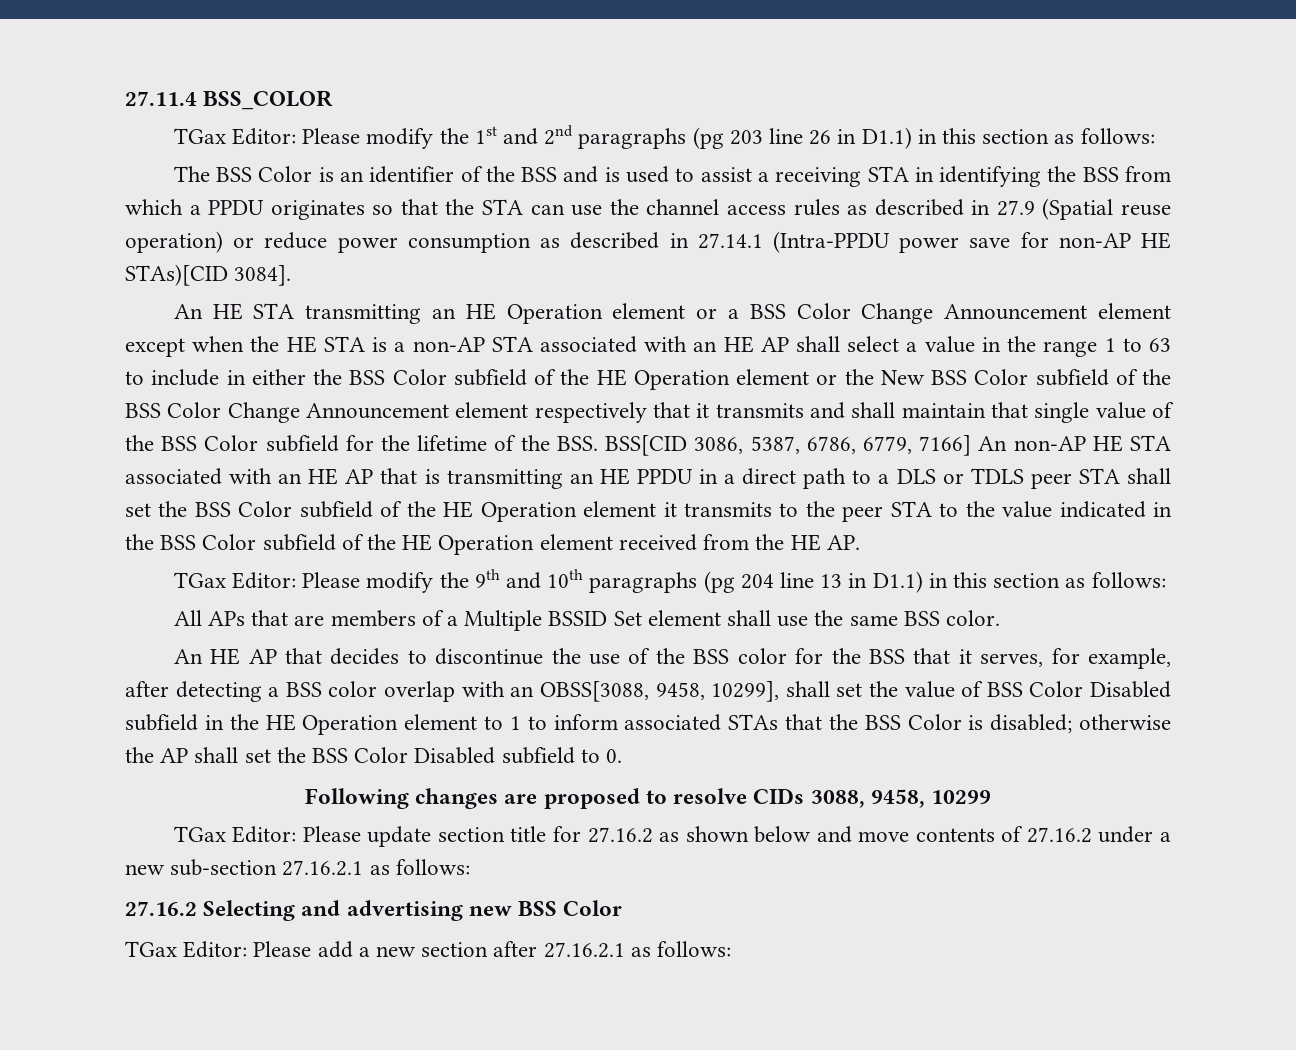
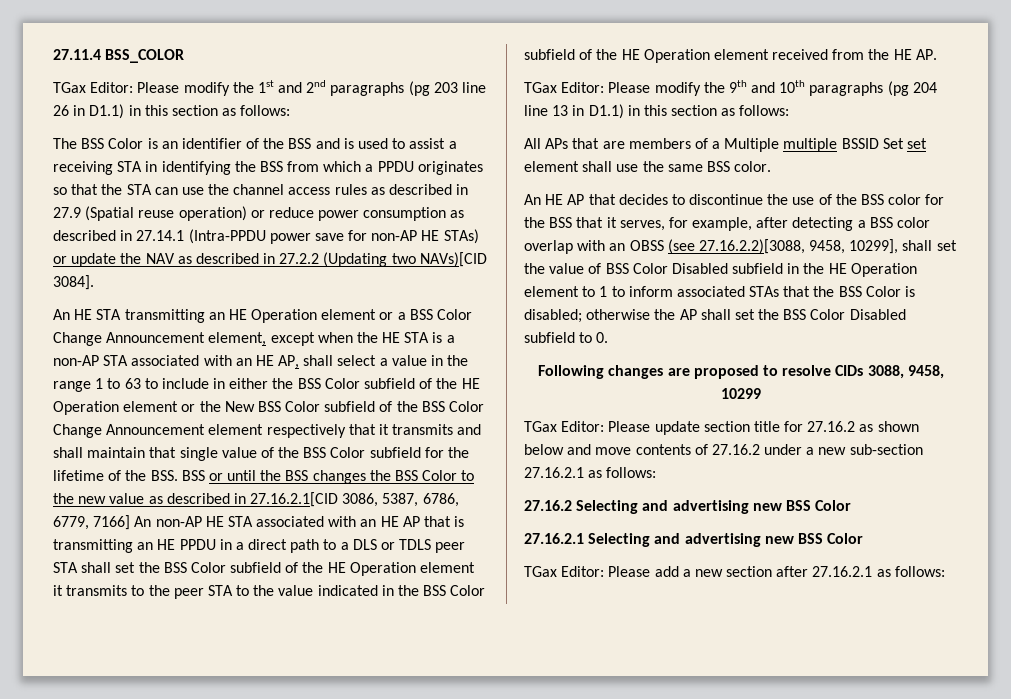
[125,264,228,286] STAs)[CID -> [443,229,479,244] [53,252,487,267] STAs) or update the NAV as described in 27.2.2 (Updating two NAVs)[CID
[1097,303,1171,319] element -> [208,332,267,346] element,
[760,337,789,352] AP -> [278,355,300,369] AP,
[605,435,688,456] BSS[CID -> [181,470,475,484] [53,492,339,507] BSS or until the BSS changes the BSS Color to the new value as described in 27.16.2.1[CID
(543, 620) none -> [783,138,838,152] multiple
(642, 618) none -> [907,138,928,149] set
[539,681,649,702] OBSS[3088, -> [629,239,805,254] OBSS (see 27.16.2.2)[3088,
(623, 908) none -> [524,533,864,547] // 27.16.2.1 Selecting and advertising new BSS Color

